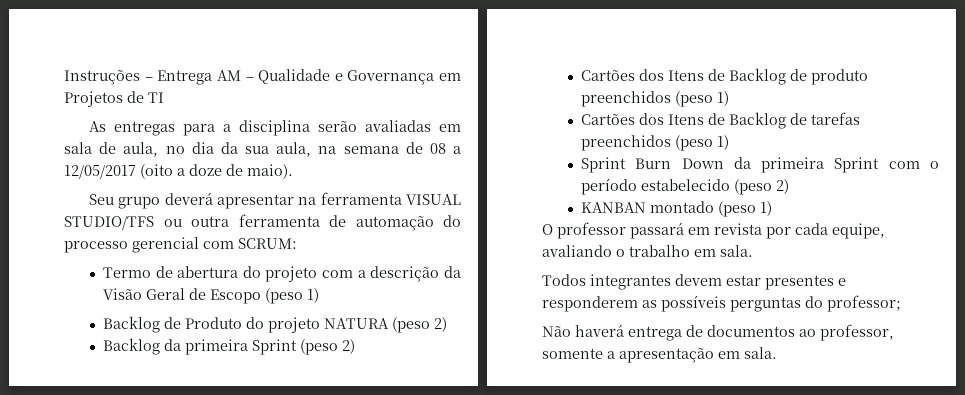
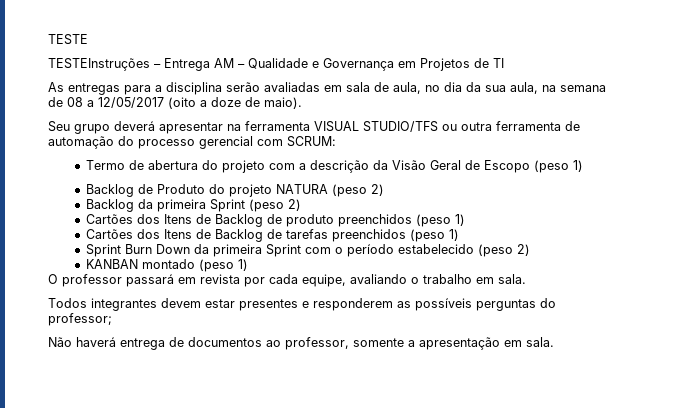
[64,69,140,85] Instruções -> [48,34,88,45] [48,58,150,71] TESTE // TESTEInstruções

